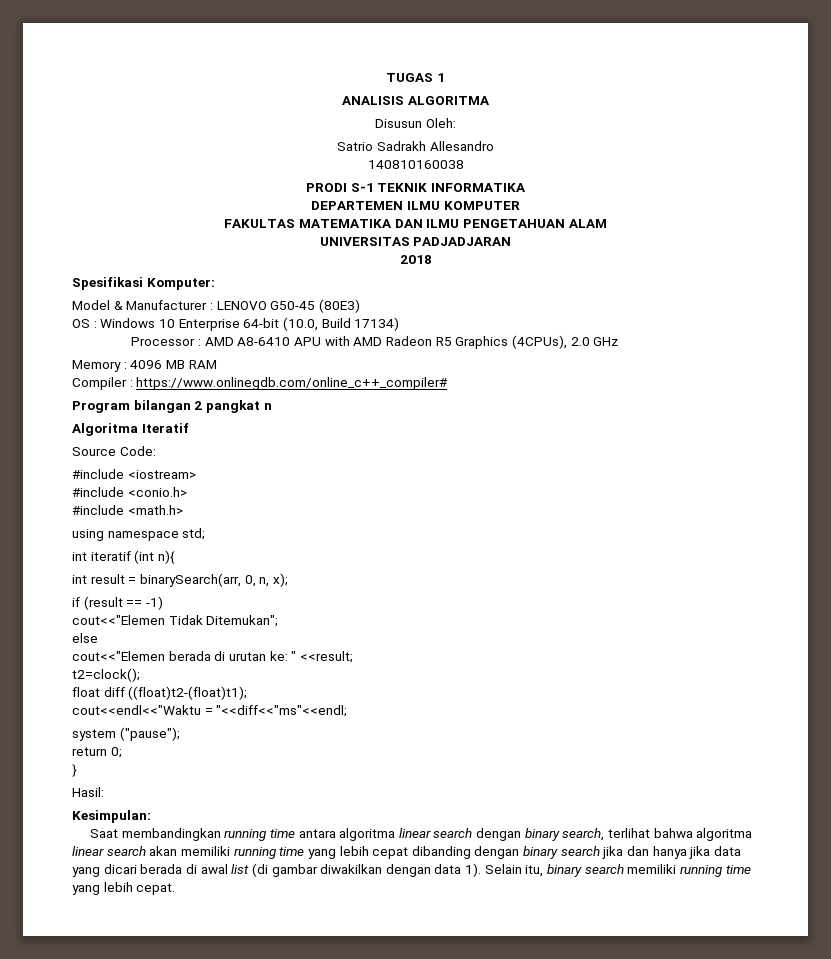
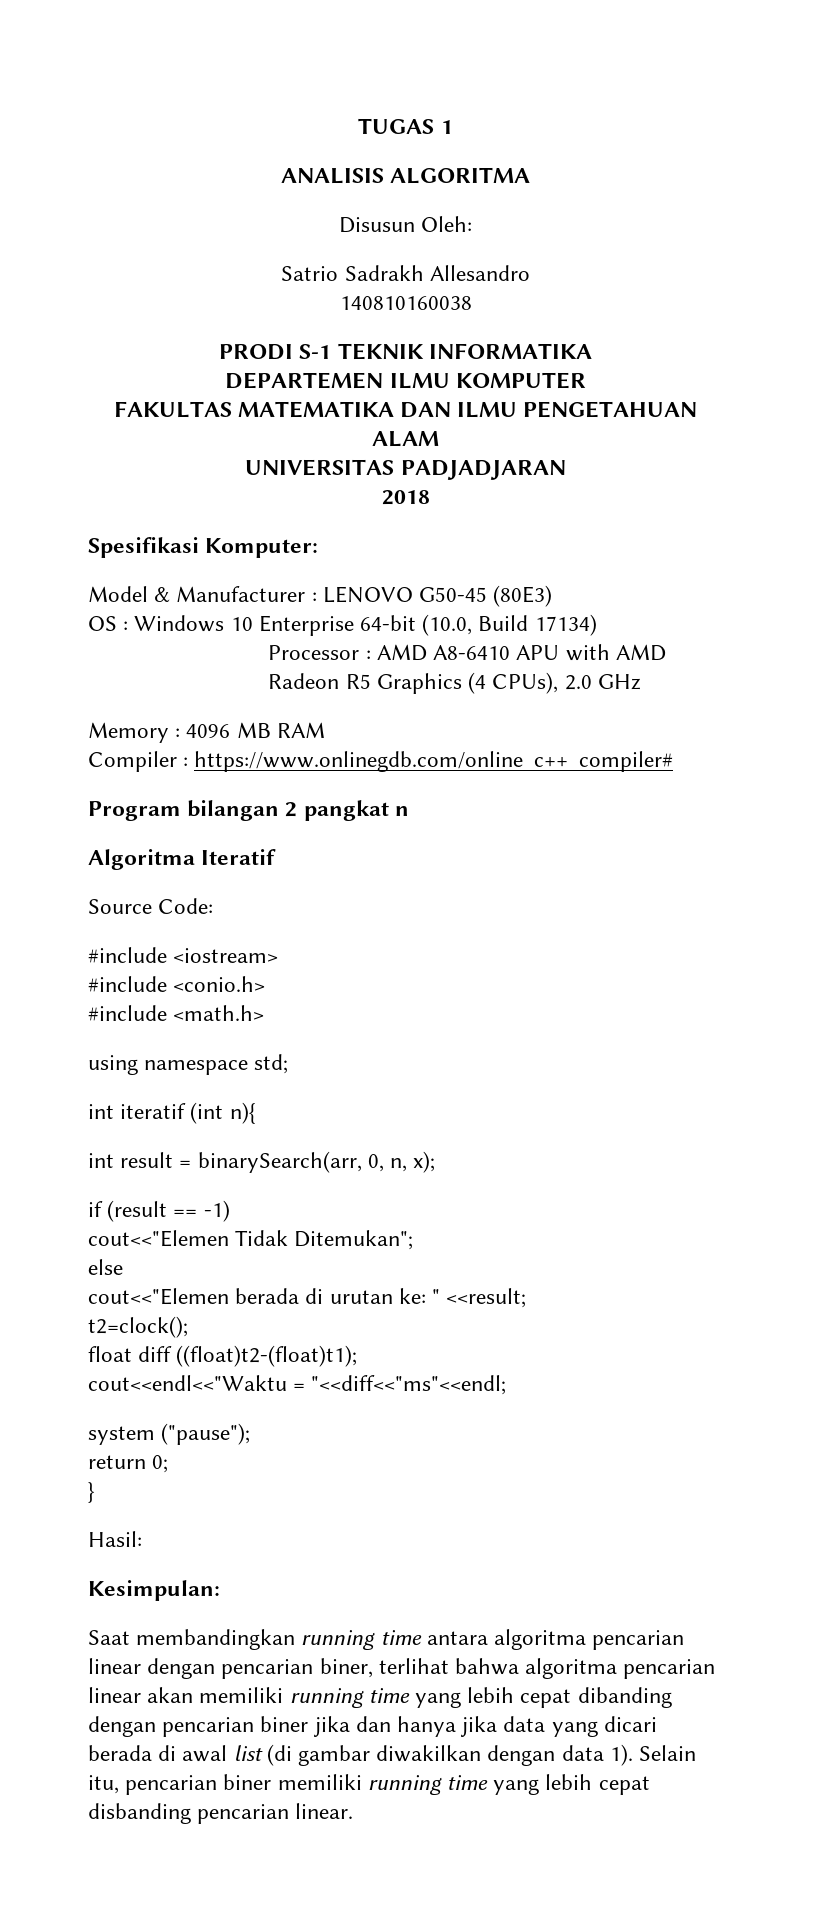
[511,335,567,349] (4CPUs), -> [468,672,559,694] (4 CPUs),
[398,828,605,841] linear search dengan binary search, -> [592,1630,685,1650] [88,1658,373,1679] pencarian linear dengan pencarian biner,
[72,846,146,856] linear search -> [623,1659,716,1679] [88,1687,141,1703] pencarian linear
[523,846,600,859] binary search -> [162,1716,309,1737] pencarian biner
[547,864,751,877] [72,882,176,895] binary search memiliki running time yang lebih cepat. -> [125,1774,650,1795] [88,1803,354,1824] pencarian biner memiliki running time yang lebih cepat disbanding pencarian linear.

